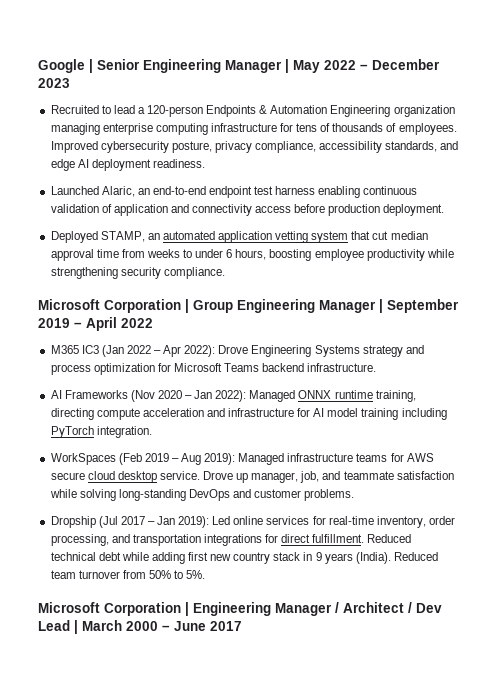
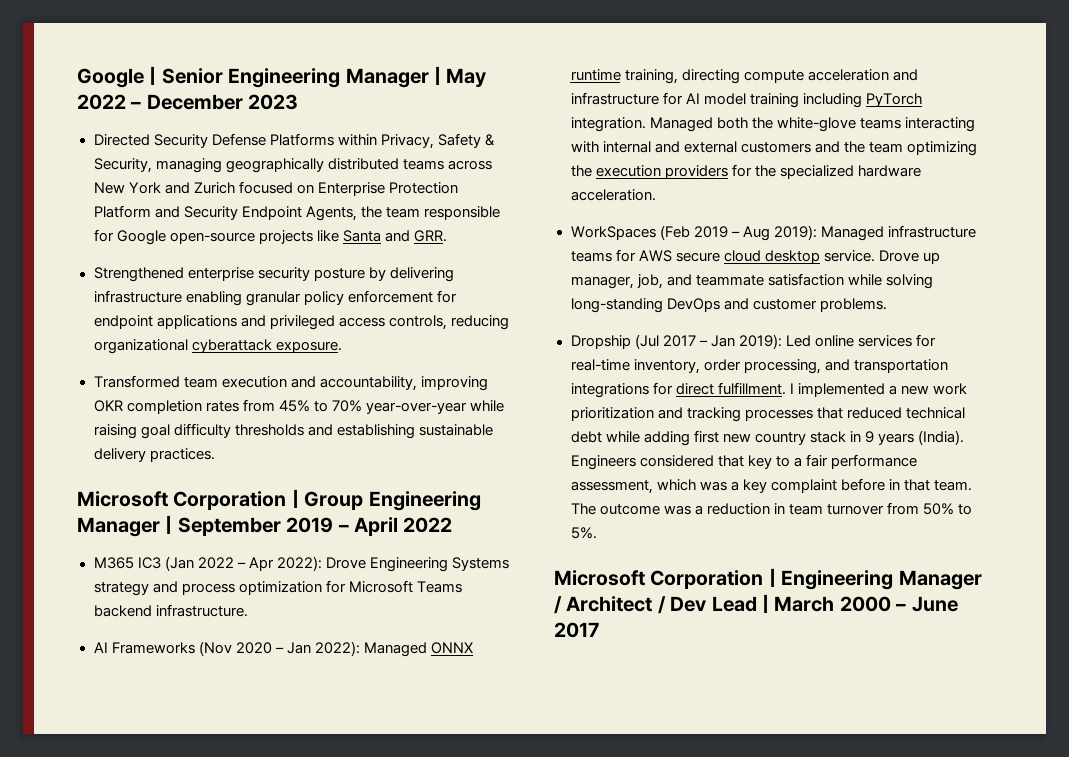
[50,105,455,117] [50,123,457,135] [50,141,459,153] [50,159,205,171] [50,186,418,198] [50,204,445,216] [50,231,428,243] [50,249,454,261] [50,267,225,279] Recruited to lead a 120-person Endpoints & Automation Engineering organization managing enterprise computing infrastructure for tens of thousands of employees. Improved cybersecurity posture, privacy compliance, accessibility standards, and edge AI deployment readiness. // Launched Alaric, an end-to-end endpoint test harness enabling continuous validation of application and connectivity access before production deployment. // Deployed STAMP, an automated application vetting system that cut median approval time from weeks to under 6 hours, boosting employee productivity while strengthening security compliance. -> [93,133,495,149] [93,158,492,173] [93,181,458,196] [93,205,500,221] [93,229,447,245] [93,267,454,282] [93,290,457,306] [93,315,509,330] [93,339,342,354] [93,375,488,391] [93,399,504,414] [93,423,493,439] [93,448,215,462] Directed Security Defense Platforms within Privacy, Safety & Security, managing geographically distributed teams across New York and Zurich focused on Enterprise Protection Platform and Security Endpoint Agents, the team responsible for Google open-source projects like Santa and GRR. // Strengthened enterprise security posture by delivering infrastructure enabling granular policy enforcement for endpoint applications and privileged access controls, reducing organizational cyberattack exposure. // Transformed team execution and accountability, improving OKR completion rates from 45% to 70% year-over-year while raising goal difficulty thresholds and establishing sustainable delivery practices.
(152, 432) none -> [649,117,975,132] [570,141,977,156] [570,164,921,179] [570,189,656,201] Managed both the white-glove teams interacting with internal and external customers and the team optimizing the execution providers for the specialized hardware acceleration.
[367,534,412,543] Reduced -> [789,383,967,397] [570,407,902,422] I implemented a new work prioritization and tracking processes that reduced
[393,552,438,561] Reduced -> [570,454,917,470] [570,478,972,494] [570,503,785,515] Engineers considered that key to a fair performance assessment, which was a key complaint before in that team. The outcome was a reduction in

